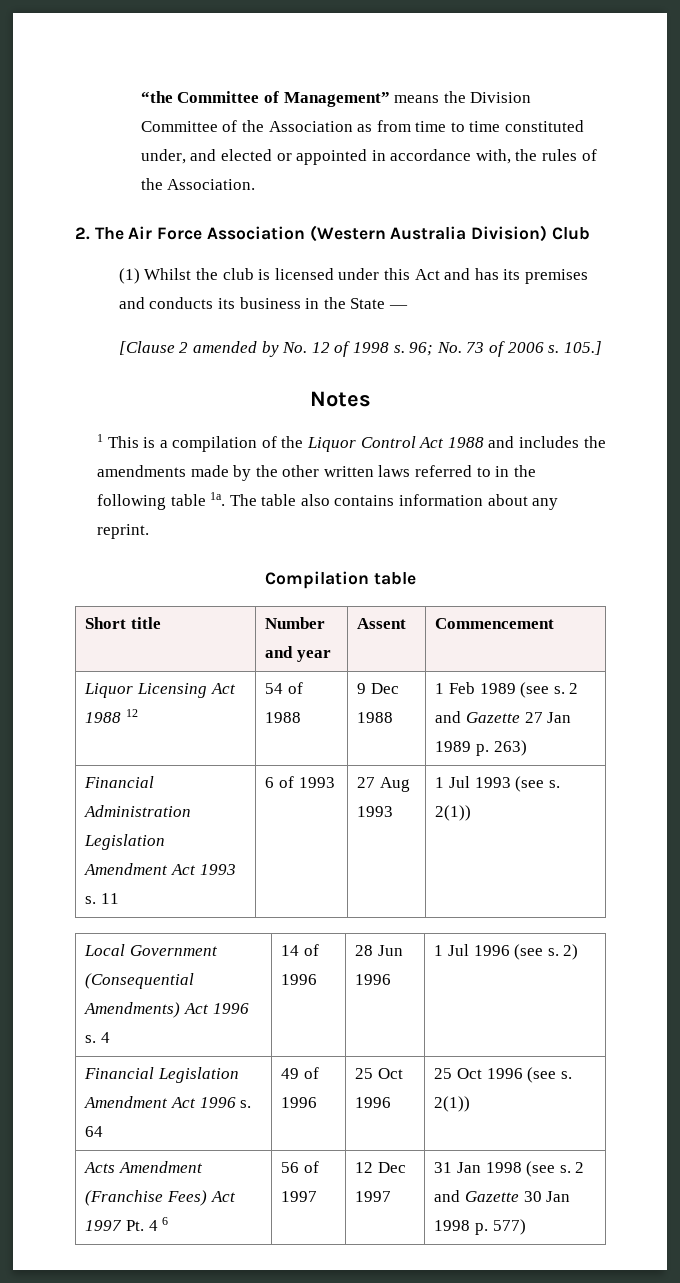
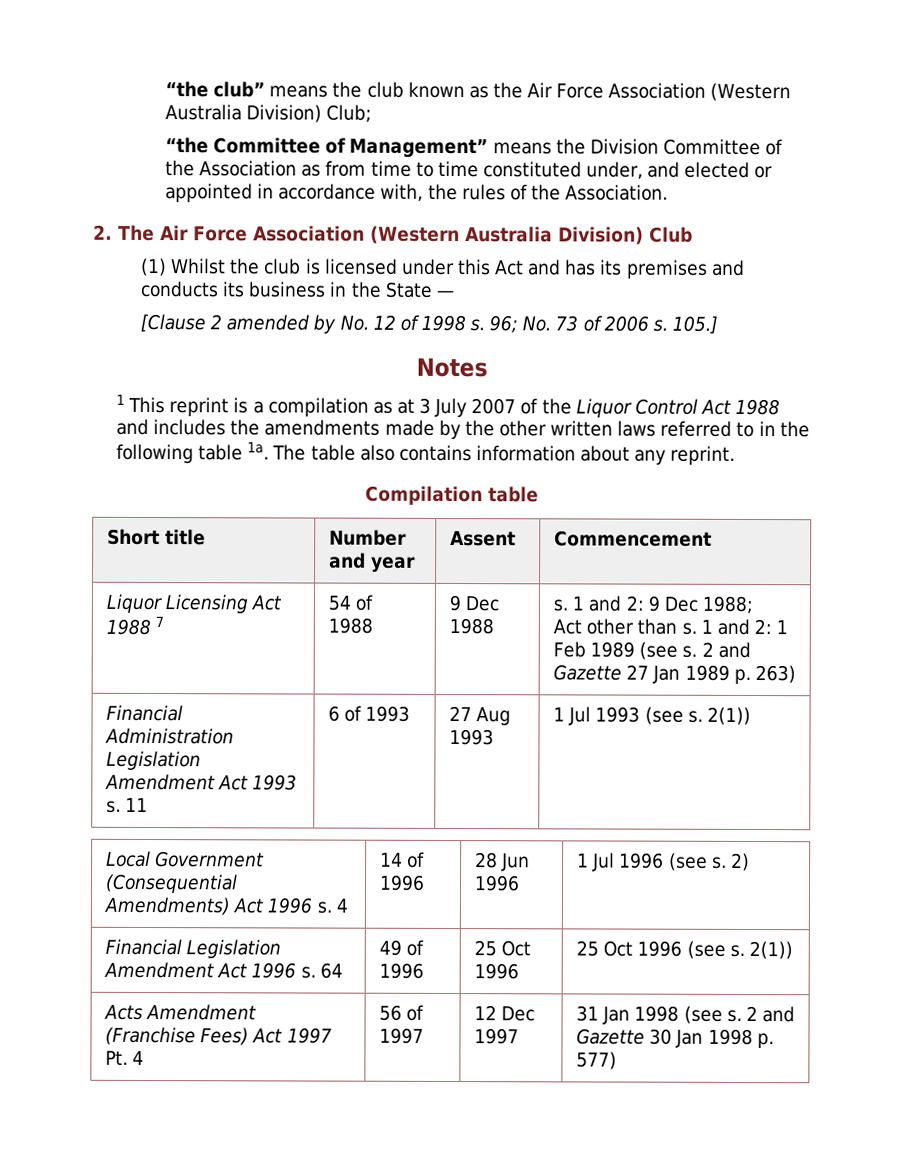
[140,91,173,103] “the -> [164,81,792,102] [164,104,373,123] [164,137,209,154] “the club” means the club known as the Air Force Association (Western Australia Division) Club; // “the
(139, 442) none -> [169,397,230,417] reprint
(258, 444) none -> [372,397,517,418] as at 3 July 2007
[125,709,138,717] 12 -> [155,616,165,628] 7
(394, 717) none -> [553,595,753,614] [553,618,772,635] s. 1 and 2: 9 Dec 1988; // Act other than s. 1 and 2:
[162,1217,169,1225] 6 -> (145, 1057) none

